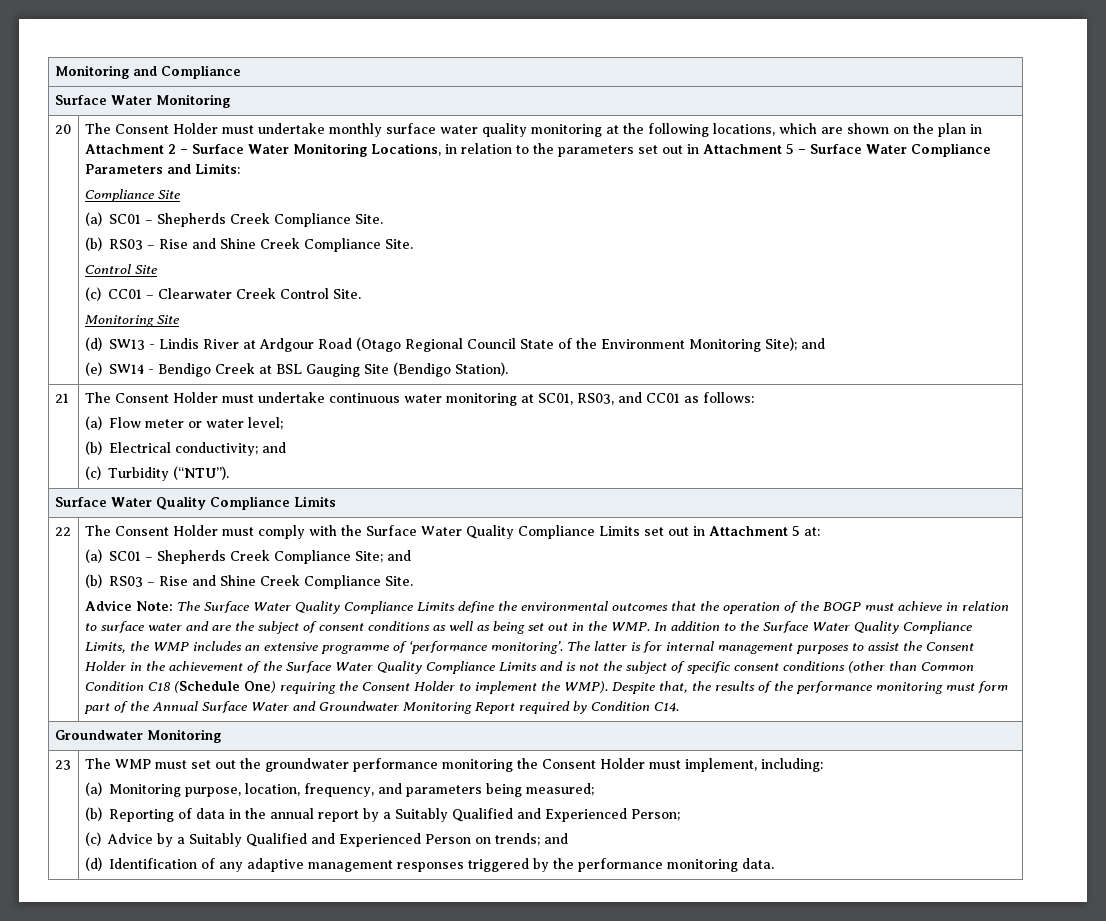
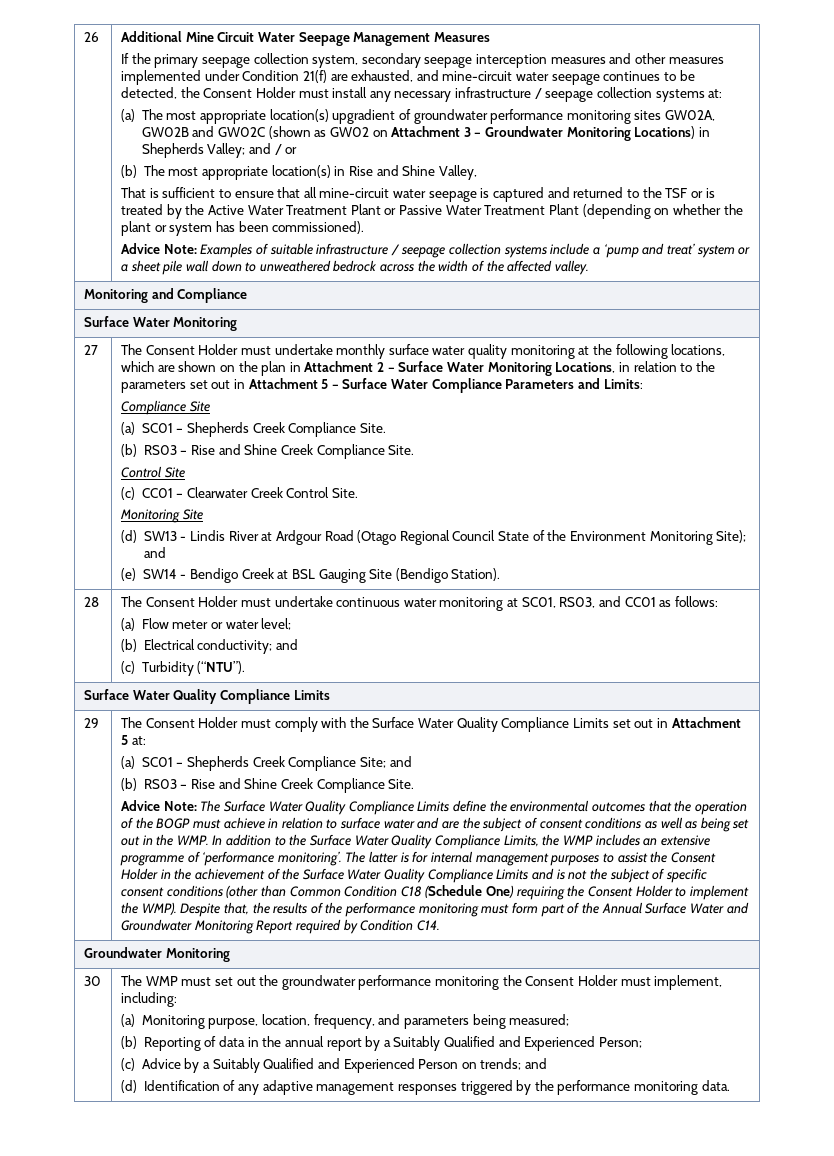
(54, 72) none -> [83,32,99,42] [120,31,490,46] [120,53,724,68] [120,70,695,85] [120,87,723,102] [120,109,716,124] [141,126,711,141] [141,143,298,158] [120,165,477,180] [120,187,715,202] [120,204,743,219] [120,221,365,236] [120,243,751,258] [120,260,589,275] 26 | Additional Mine Circuit Water Seepage Management Measures // If the primary seepage collection system, secondary seepage interception measures and other measures implemented under Condition 21(f) are exhausted, and mine-circuit water seepage continues to be detected, the Consent Holder must install any necessary infrastructure / seepage collection systems at: // (a) The most appropriate location(s) upgradient of groundwater performance monitoring sites GW02A, GW02B and GW02C (shown as GW02 on Attachment 3 – Groundwater Monitoring Locations) in Shepherds Valley; and / or // (b) The most appropriate location(s) in Rise and Shine Valley, // That is sufficient to ensure that all mine-circuit water seepage is captured and returned to the TSF or is treated by the Active Water Treatment Plant or Passive Water Treatment Plant (depending on whether the plant or system has been commissioned). // Advice Note: Examples of suitable infrastructure / seepage collection systems include a ‘pump and treat’ system or a sheet pile wall down to unweathered bedrock across the width of the affected valley. //
[54,124,71,134] 20 -> [83,345,98,355] 27
[54,393,69,403] 21 -> [83,597,99,607] 28
[54,527,71,536] 22 -> [83,718,99,728] 29
[54,760,71,770] 23 -> [83,976,101,986] 30

